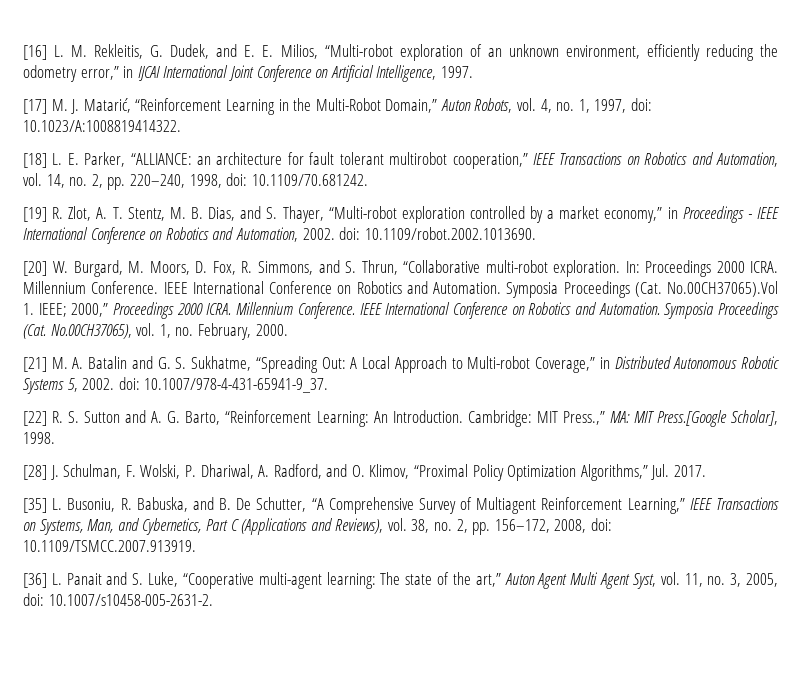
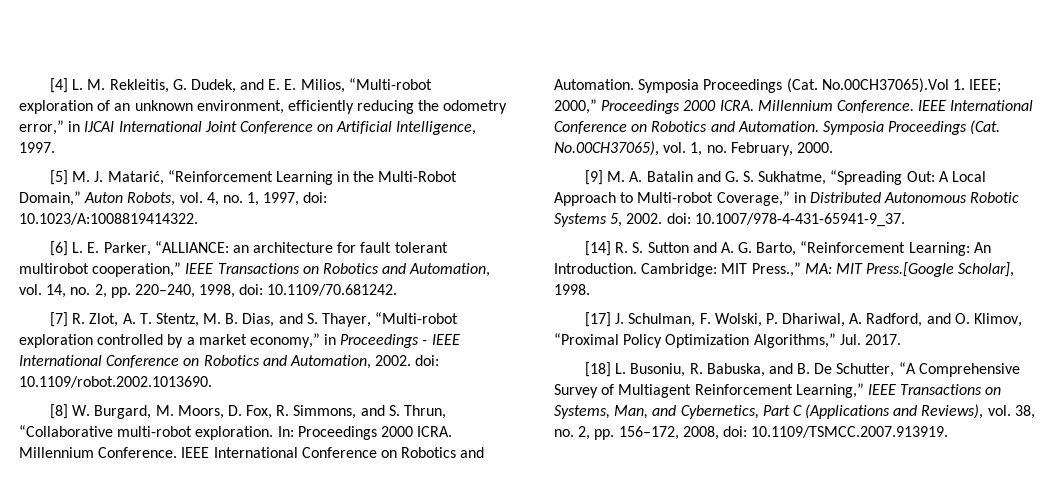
[23,45,47,60] [16] -> [49,78,68,93] [4]
[23,99,47,114] [17] -> [49,170,68,185] [5]
[23,153,47,168] [18] -> [49,241,68,256] [6]
[23,207,47,222] [19] -> [49,312,68,327] [7]
[23,261,47,276] [20] -> [49,404,68,419] [8]
[23,357,47,372] [21] -> [584,170,603,185] [9]
[23,411,47,426] [22] -> [584,241,611,256] [14]
[23,465,47,480] [28] -> [584,312,611,327] [17]
[23,498,47,513] [35] -> [584,362,611,377] [18]
[23,572,779,589] [23,593,213,606] // [36] L. Panait and S. Luke, “Cooperative multi-agent learning: The state of the art,” Auton Agent Multi Agent Syst, vol. 11, no. 3, 2005, doi: 10.1007/s10458-005-2631-2. -> (949, 432) none

